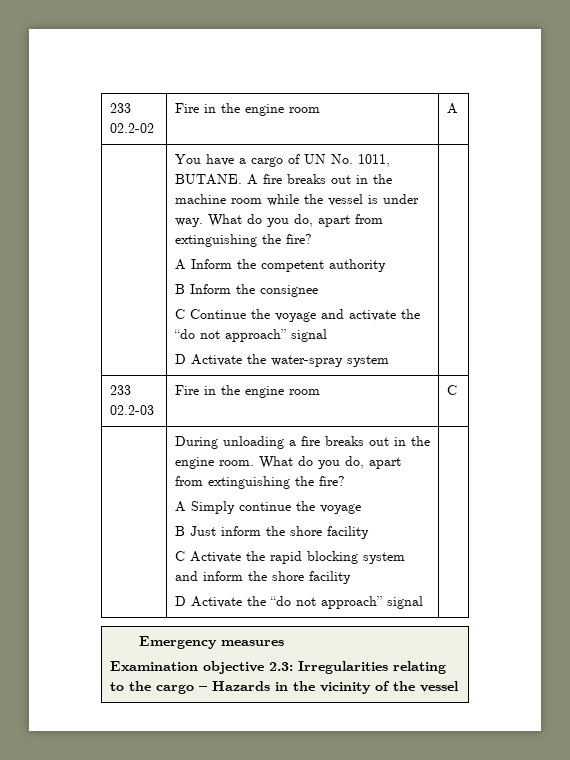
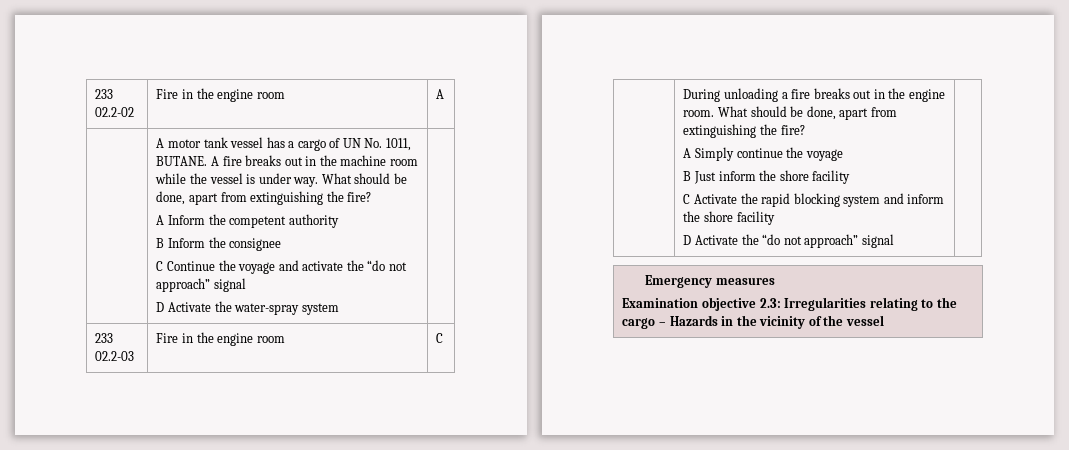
[174,154,234,166] You have -> [156,137,285,148] A motor tank vessel has
[246,214,313,227] do you do, -> [354,173,407,184] [156,191,186,205] should be done,
[297,456,364,469] do you do, -> [750,106,836,120] should be done,

